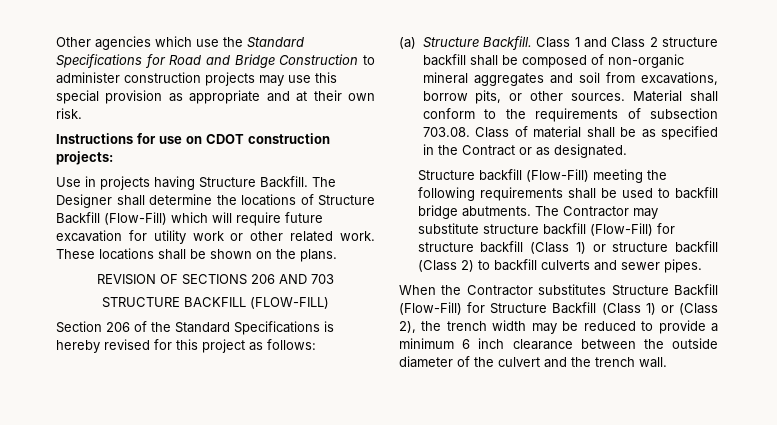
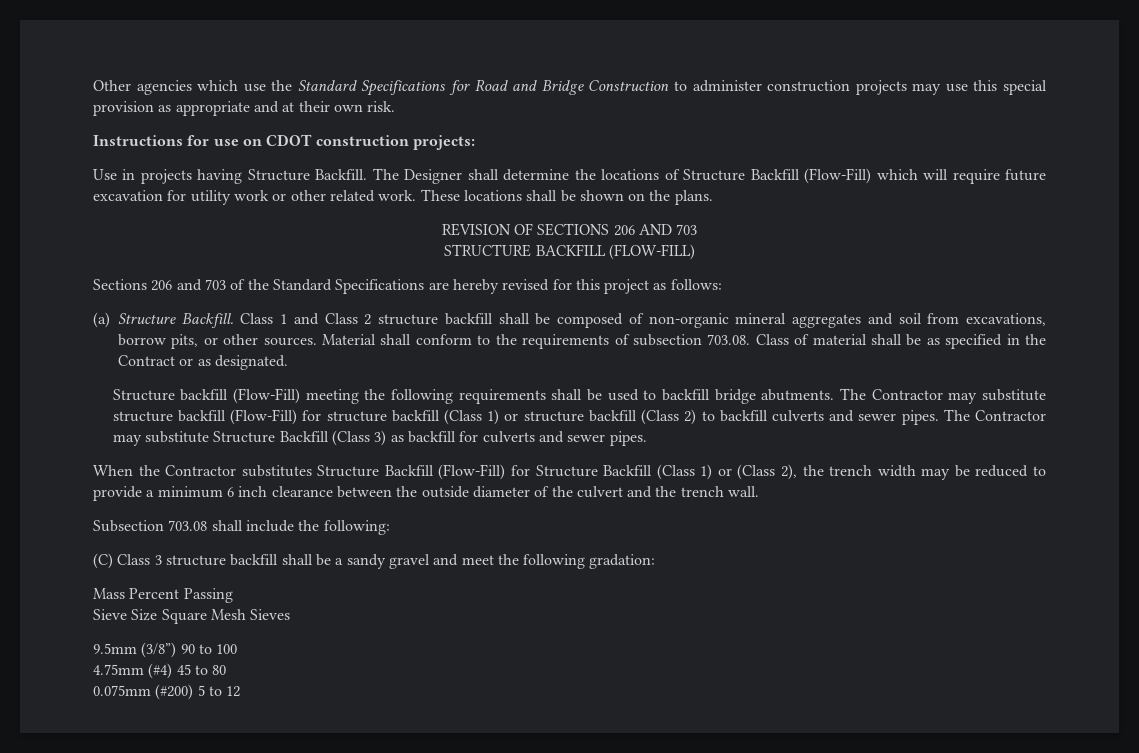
[56,321,130,333] Section 206 -> [93,279,226,291] Sections 206 and 703
[324,321,334,332] is -> [428,282,449,290] are
(702, 266) none -> [943,409,1047,421] [112,430,647,446] The Contractor may substitute Structure Backfill (Class 3) as backfill for culverts and sewer pipes.
(667, 362) none -> [93,520,390,535] [93,553,656,569] [93,588,233,603] [93,609,291,624] [93,642,238,658] [93,663,227,679] [93,684,241,700] // Subsection 703.08 shall include the following: // (C) Class 3 structure backfill shall be a sandy gravel and meet the following gradation: // Mass Percent Passing // Sieve Size Square Mesh Sieves // 9.5mm (3/8”) 90 to 100 // 4.75mm (#4) 45 to 80 // 0.075mm (#200) 5 to 12

